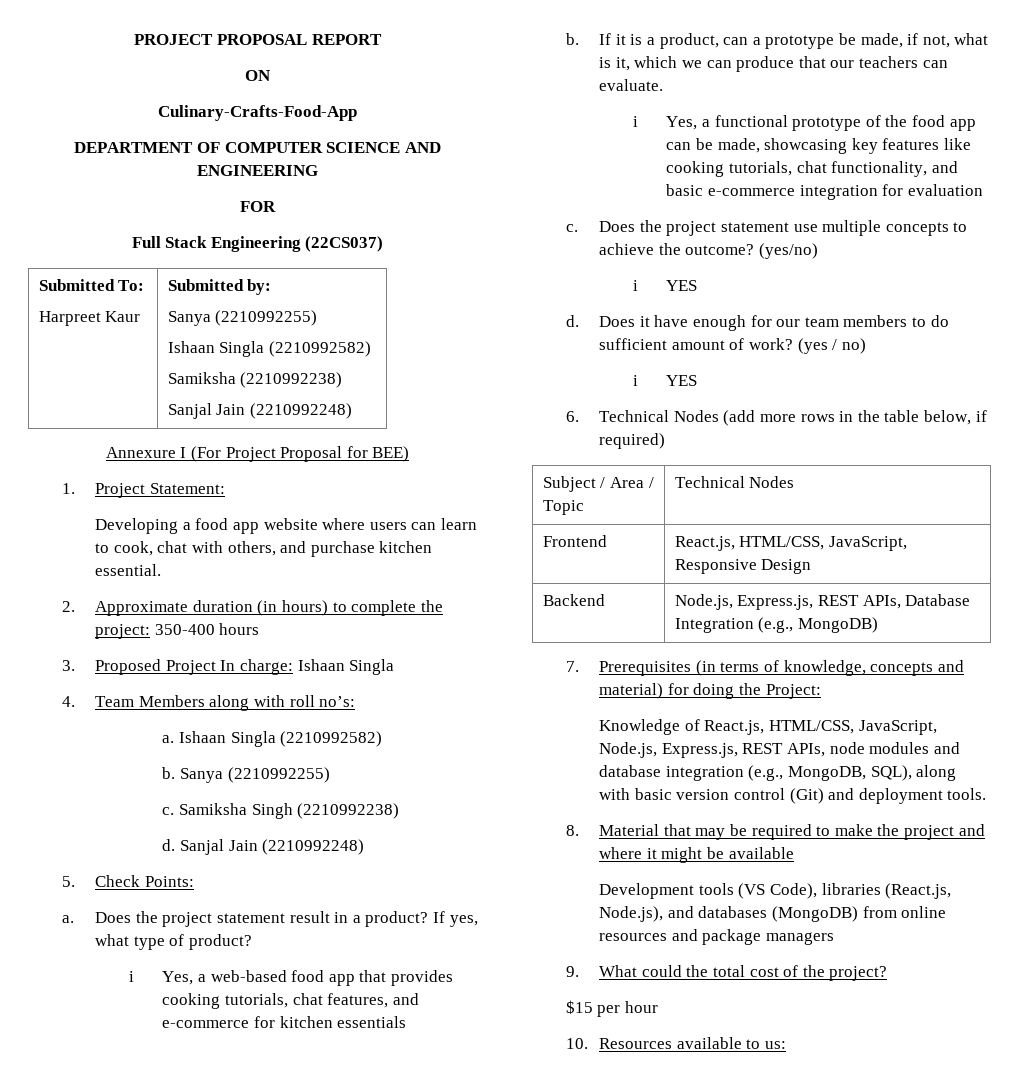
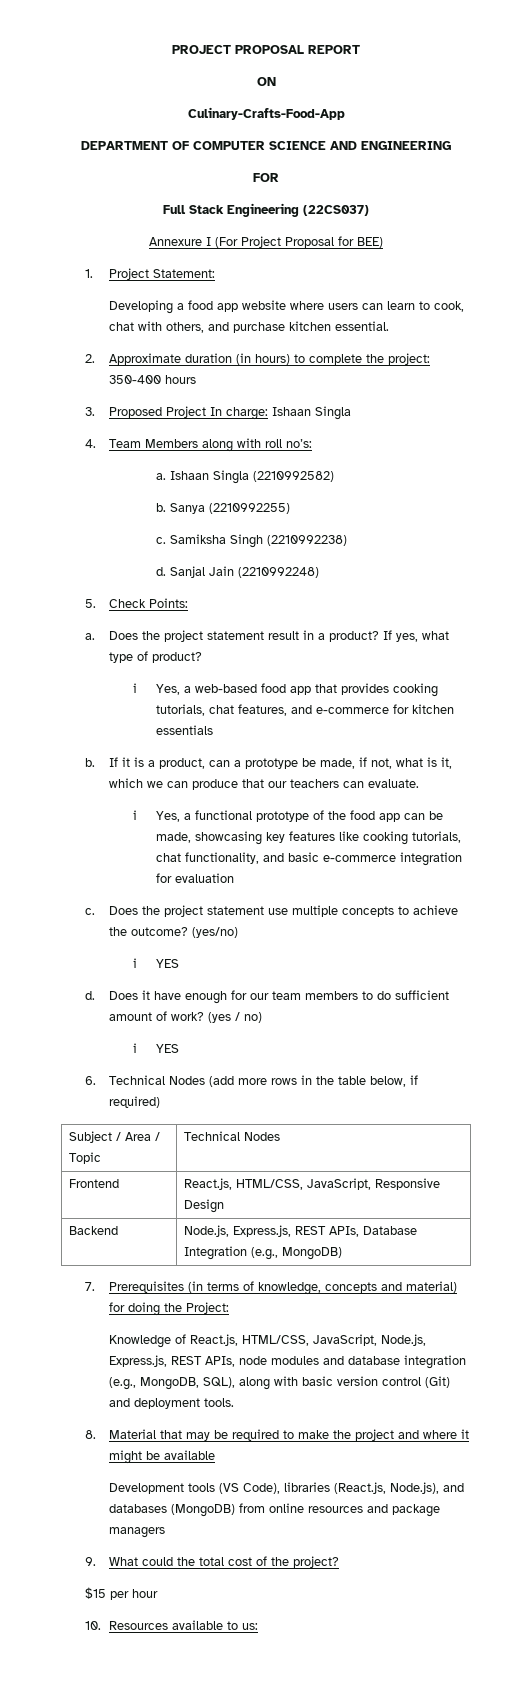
[38,279,145,291] [38,311,141,326] [167,279,272,295] [167,310,318,326] [167,341,372,357] [167,372,343,388] [167,403,353,419] // Submitted To: // Harpreet Kaur | Submitted by: // Sanya (2210992255) // Ishaan Singla (2210992582) // Samiksha (2210992238) // Sanjal Jain (2210992248) -> (369, 210) none

